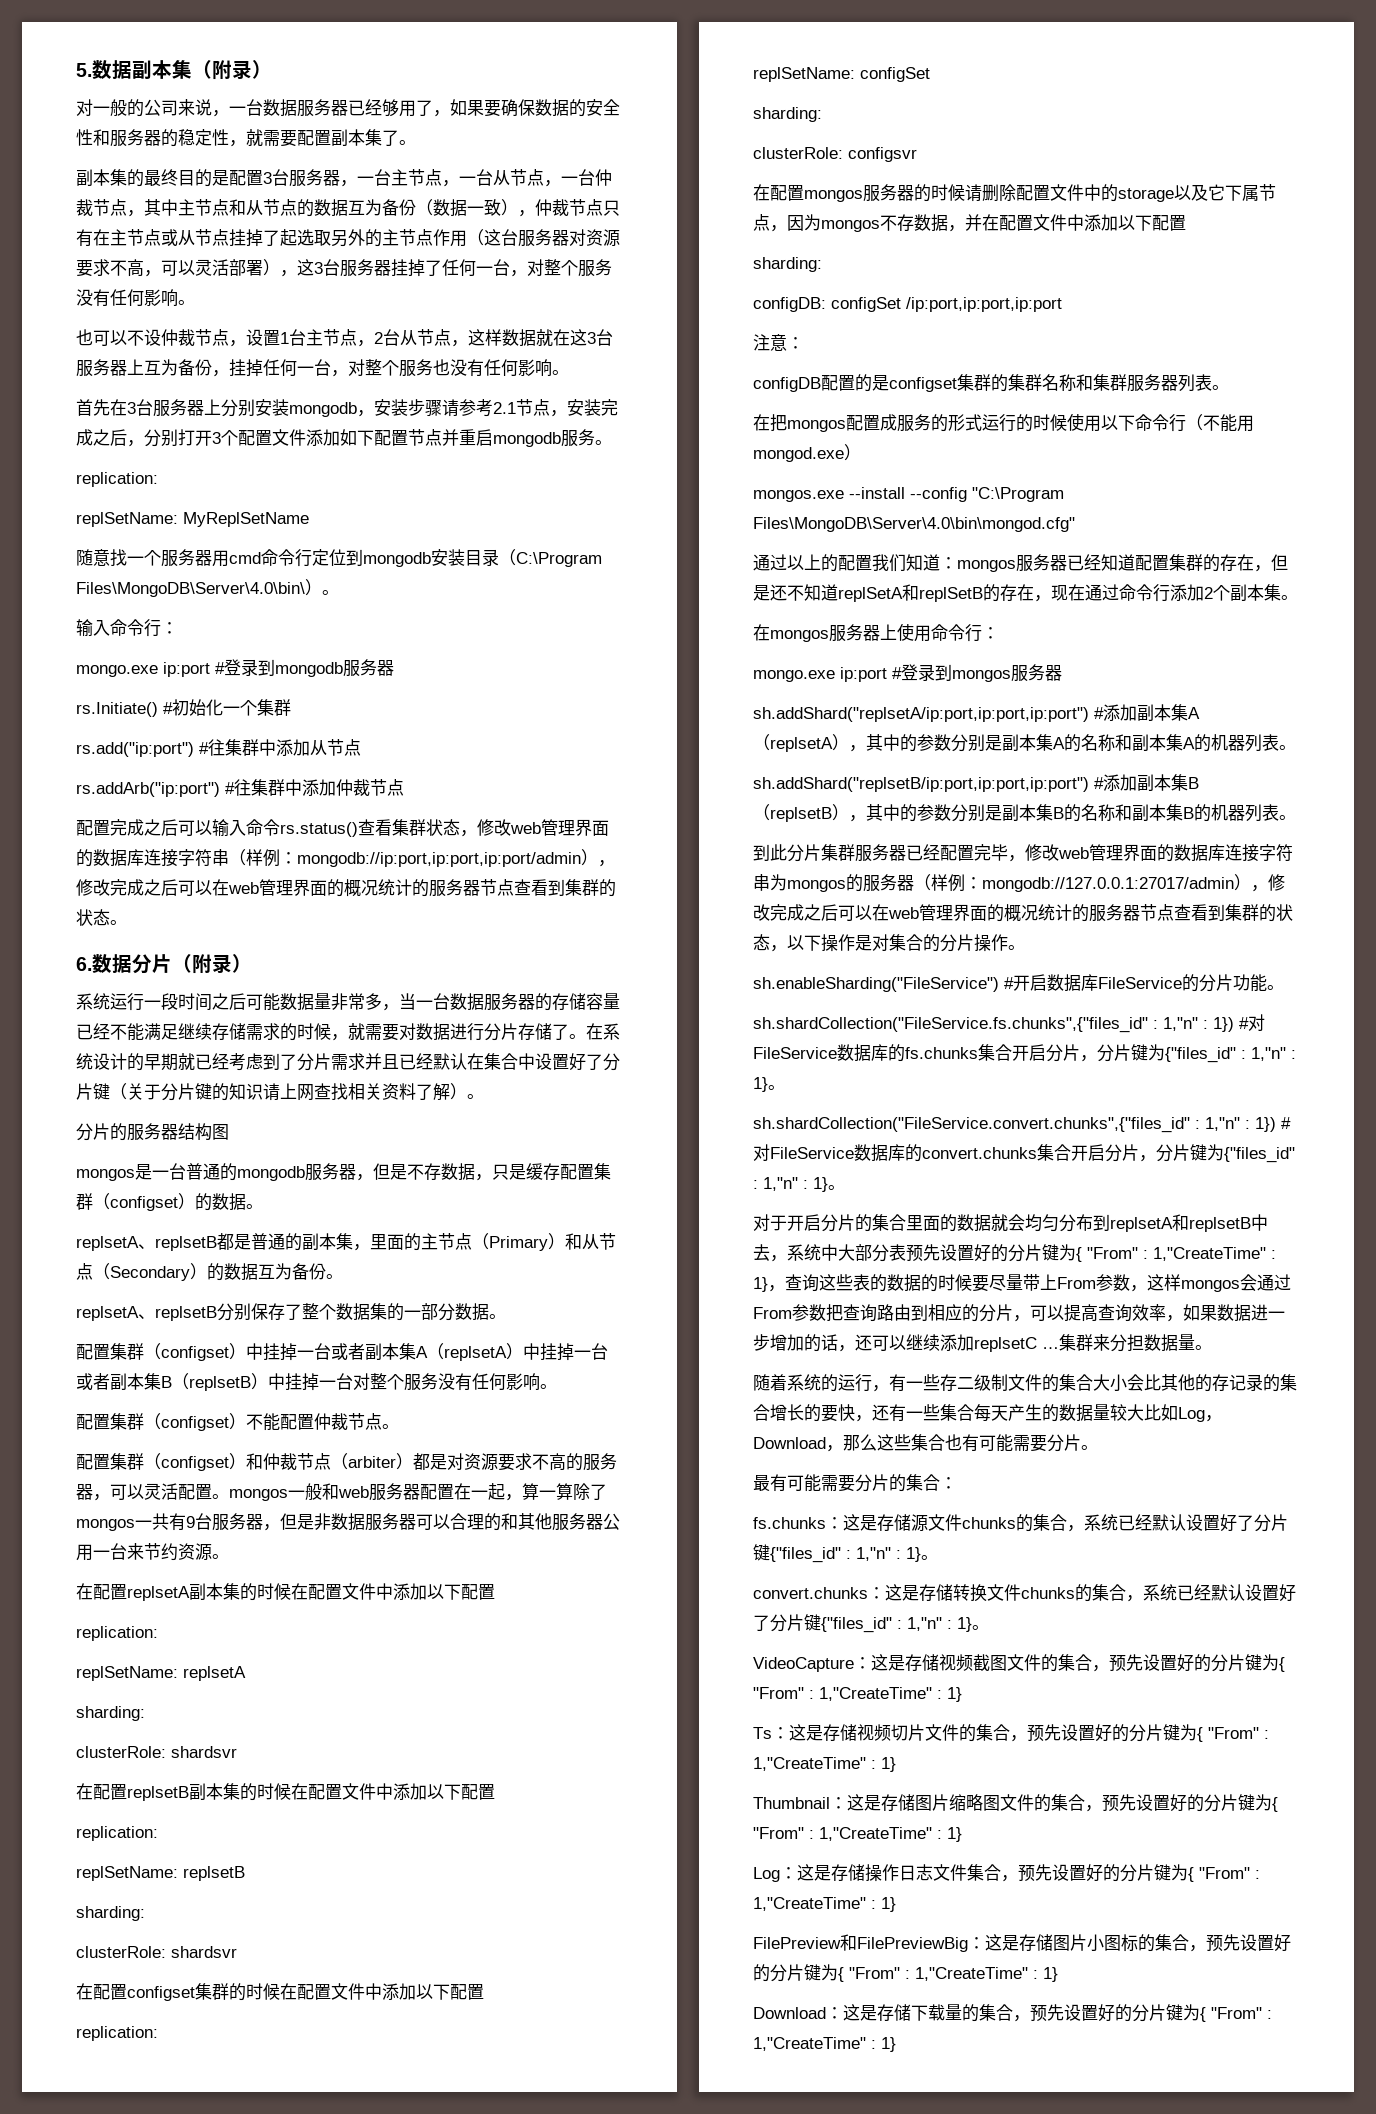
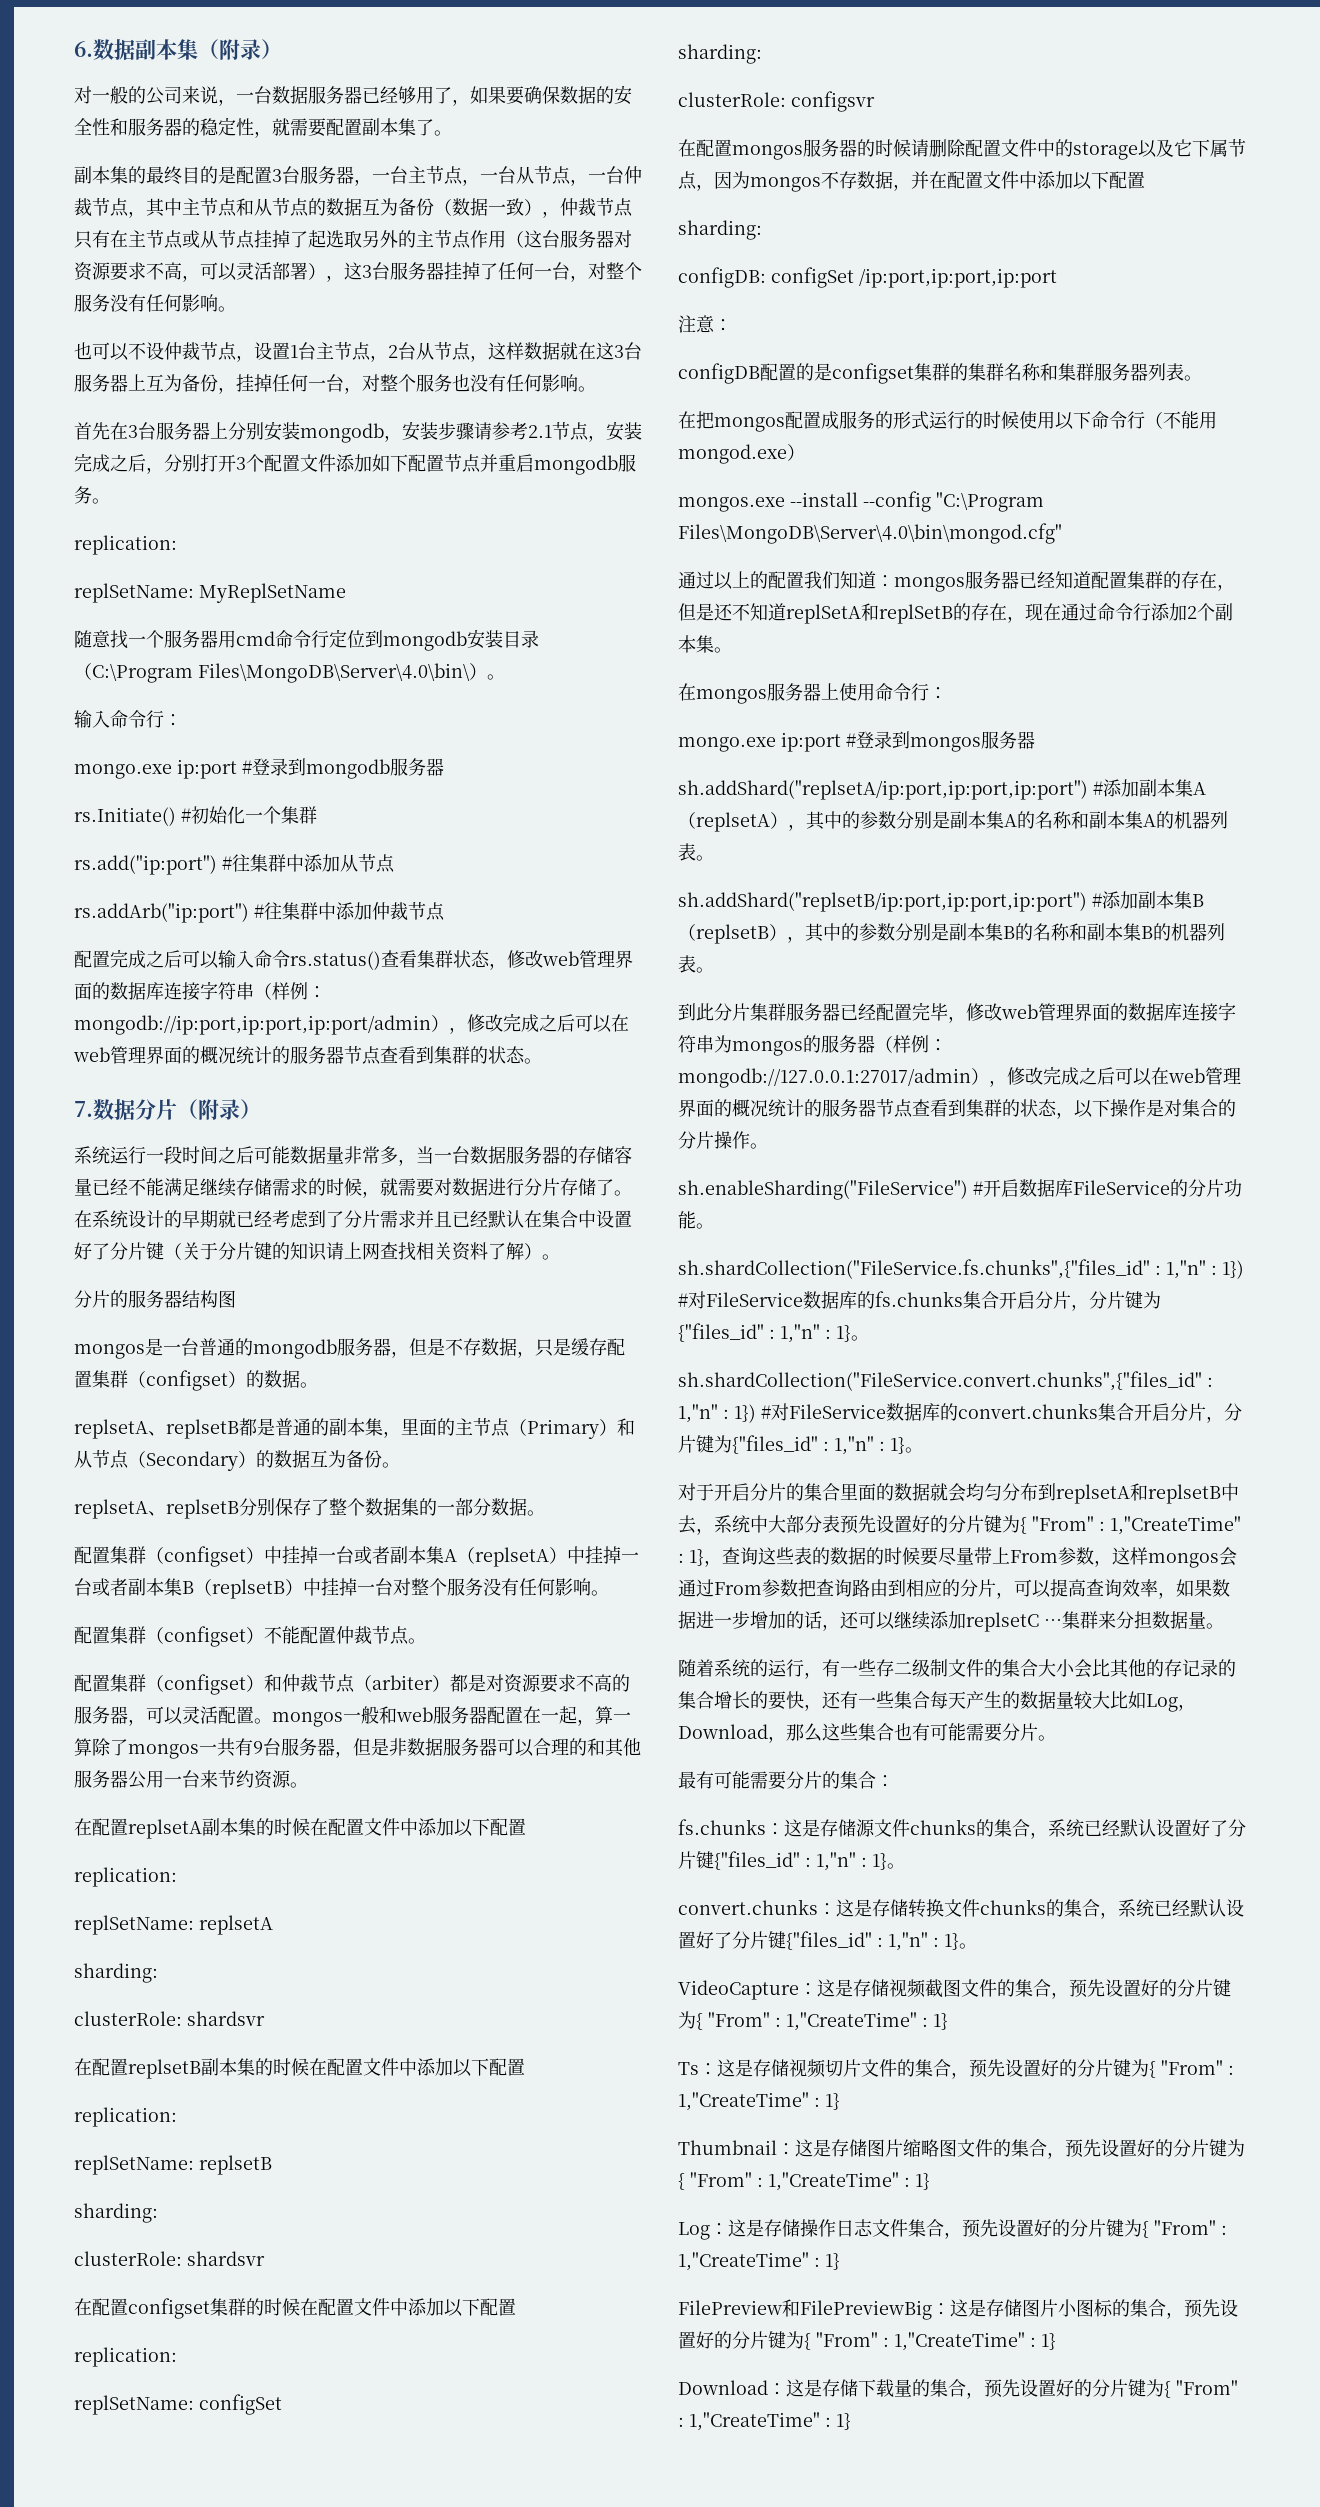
[76,63,92,77] 5. -> [74,41,93,57] 6.
[76,957,92,971] 6. -> [74,1101,93,1117] 7.

